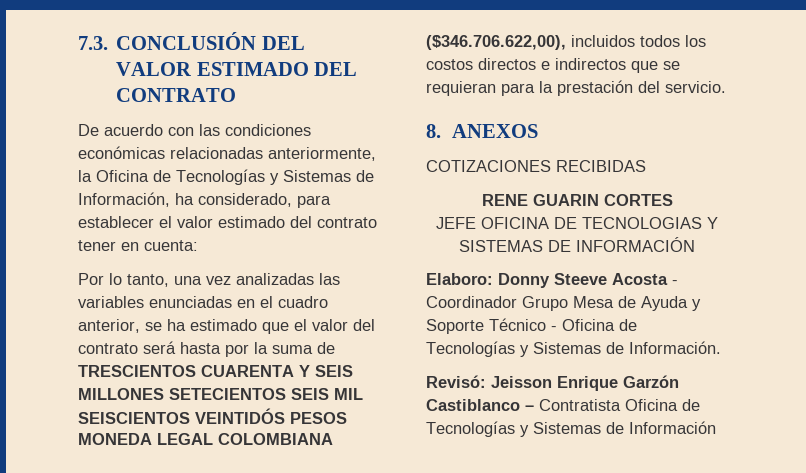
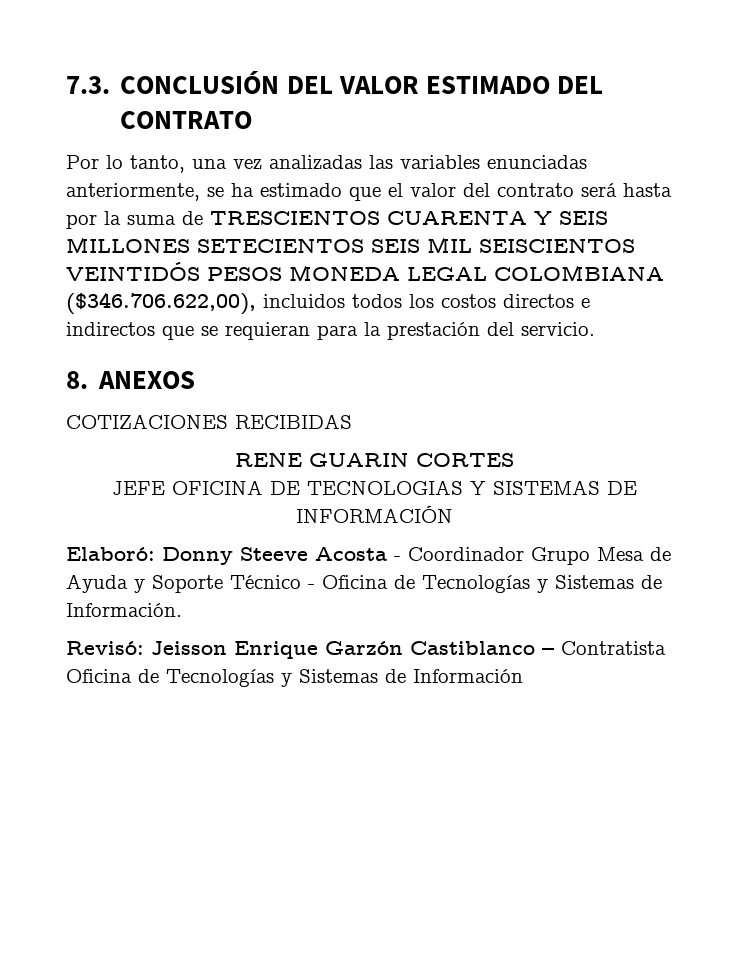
[78,124,311,136] [78,146,376,161] [78,169,374,185] [78,192,331,208] [78,216,377,228] [78,240,198,251] // De acuerdo con las condiciones económicas relacionadas anteriormente, la Oficina de Tecnologías y Sistemas de Información, ha considerado, para establecer el valor estimado del contrato tener en cuenta: -> (253, 120) none
[237,296,328,308] [78,319,140,333] en el cuadro anterior, -> [66,183,200,201] anteriormente,
[426,273,493,285] Elaboro: -> [66,547,155,561] Elaboró:

